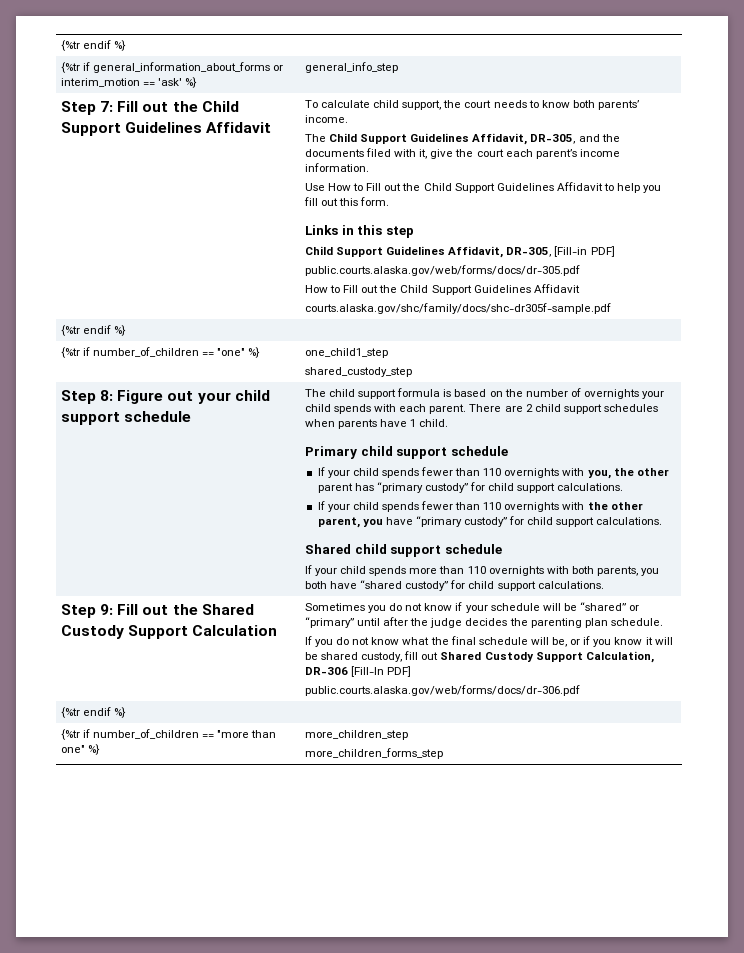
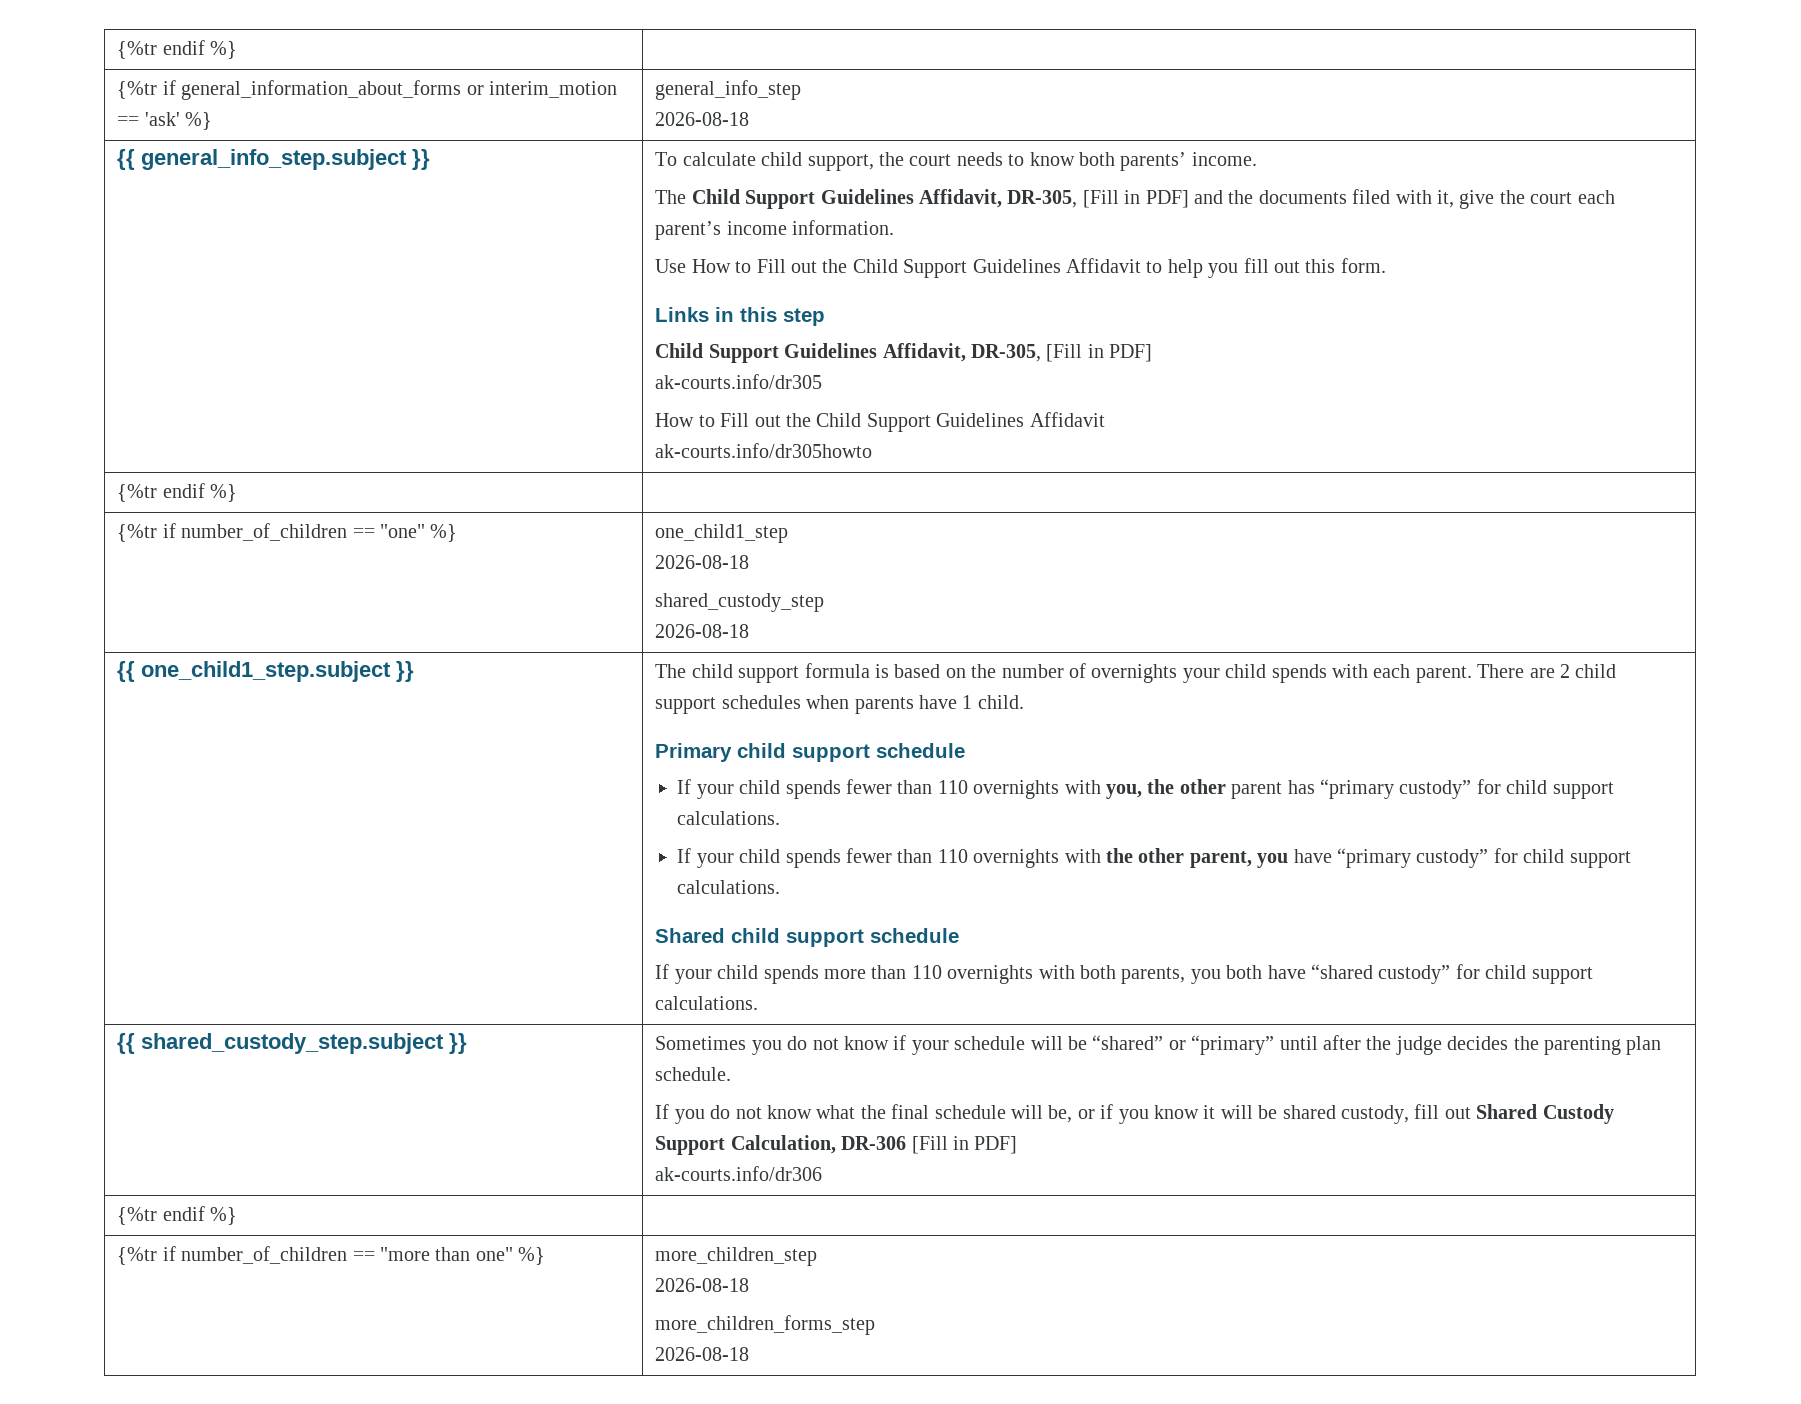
[60,101,239,115] [60,122,272,136] // Step 7: Fill out the Child Support Guidelines Affidavit -> [655,112,750,126] [117,149,431,170] // 2026-08-18 // {{ general_info_step.subject }}
(576, 139) none -> [1082,190,1189,208] [Fill in PDF]
[554,246,615,257] [304,265,580,276] [Fill-in PDF] // public.courts.alaska.gov/web/forms/docs/dr-305.pdf -> [1046,344,1153,362] [655,374,823,389] [Fill in PDF] // ak-courts.info/dr305
[304,303,611,314] courts.alaska.gov/shc/family/docs/shc-dr305f-sample.pdf -> [655,443,873,458] ak-courts.info/dr305howto
(388, 353) none -> [655,555,750,569] // 2026-08-18
[60,390,270,404] [60,411,192,425] // Step 8: Figure out your child support schedule -> [655,624,750,638] [117,661,415,682] // 2026-08-18 // {{ one_child1_step.subject }}
[60,604,254,618] [60,625,278,639] Step 9: Fill out the Shared Custody Support Calculation -> [117,1033,468,1054] {{ shared_custody_step.subject }}
[351,666,412,677] [304,685,580,696] [Fill-In PDF] // public.courts.alaska.gov/web/forms/docs/dr-306.pdf -> [911,1136,1018,1154] [655,1166,823,1181] [Fill in PDF] // ak-courts.info/dr306
(408, 735) none -> [655,1278,750,1292] // 2026-08-18
(443, 753) none -> [655,1347,750,1361] // 2026-08-18

